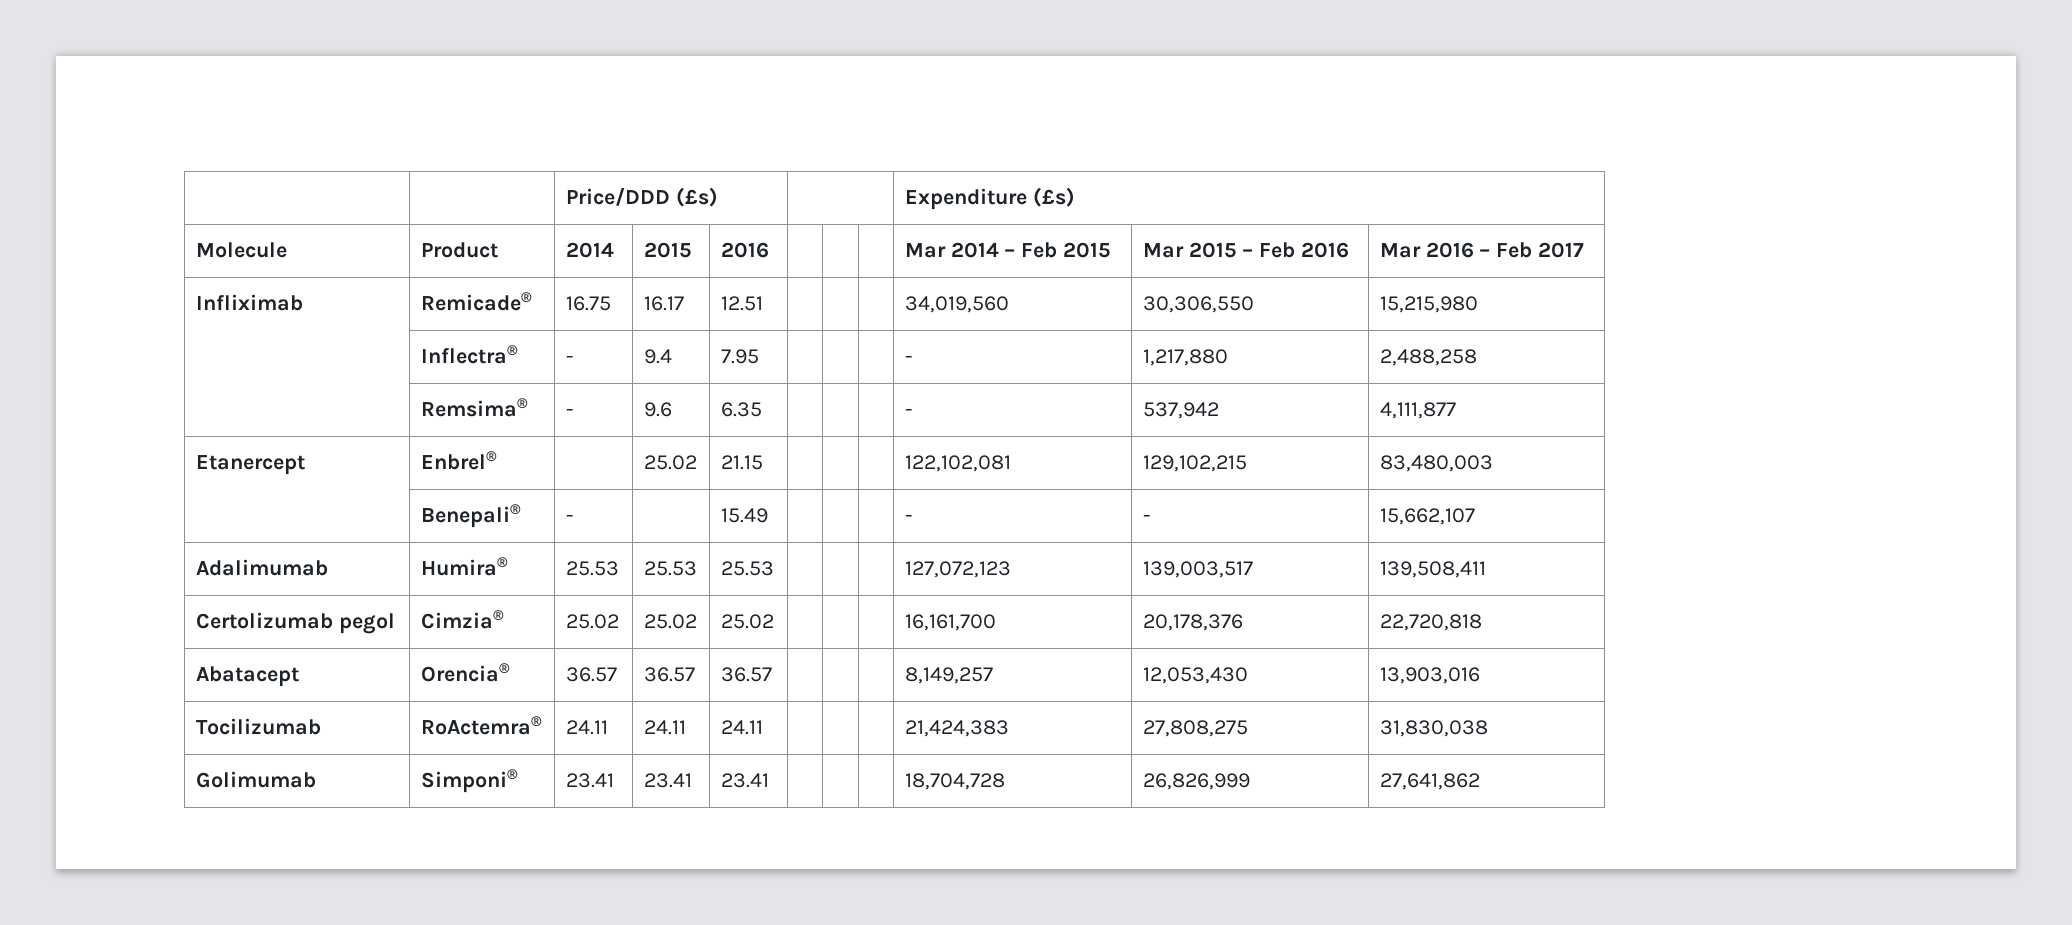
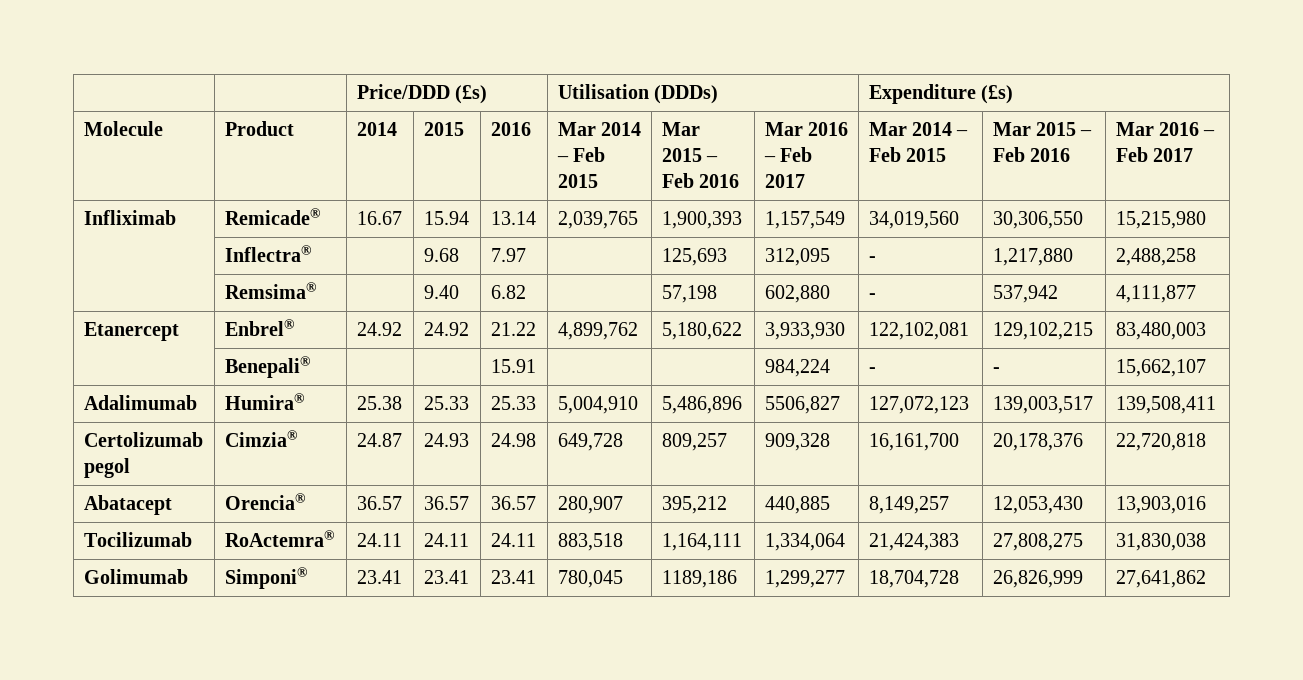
(718, 197) none -> [557,84,718,104] Utilisation (DDDs)
(769, 250) | | -> [557,122,641,136] [556,147,605,162] [557,174,598,188] [661,122,700,136] [661,148,718,162] [661,173,739,188] [764,122,848,136] [763,147,812,162] [764,174,805,188] Mar 2014 – Feb 2015 | Mar 2015 – Feb 2016 | Mar 2016 – Feb 2017
[565,296,611,311] [643,296,684,311] [720,296,763,311] 16.75 | 16.17 | 12.51 | | | -> [356,211,402,225] [423,211,469,225] [490,211,536,225] [557,211,638,229] [661,211,742,229] [764,211,845,229] 16.67 | 15.94 | 13.14 | 2,039,765 | 1,900,393 | 1,157,549
[565,356,573,363] [643,349,672,364] [720,349,759,364] - | 9.4 | 7.95 | | | -> [423,248,459,262] [490,248,526,262] [661,248,727,266] [764,248,830,266] | 9.68 | 7.97 | | 125,693 | 312,095
[565,409,573,416] [643,402,672,417] [720,402,762,417] - | 9.6 | 6.35 | | | -> [423,285,459,299] [490,285,526,299] [661,285,717,303] [764,285,830,303] | 9.40 | 6.82 | | 57,198 | 602,880
[643,455,697,470] [720,455,763,470] | 25.02 | 21.15 | | | -> [356,322,402,336] [423,322,469,336] [490,322,536,336] [557,322,638,340] [661,322,742,340] [764,322,845,340] 24.92 | 24.92 | 21.22 | 4,899,762 | 5,180,622 | 3,933,930
[565,515,573,522] [720,508,768,523] - | | 15.49 | | | -> [490,359,536,373] [764,359,830,377] | | 15.91 | | | 984,224
[565,561,619,576] [643,561,697,576] [720,561,774,576] 25.53 | 25.53 | 25.53 | | | -> [356,396,402,410] [423,396,469,410] [490,396,536,410] [557,396,638,414] [661,396,742,414] [764,396,840,414] 25.38 | 25.33 | 25.33 | 5,004,910 | 5,486,896 | 5506,827
[565,614,619,629] [643,614,697,629] [720,614,774,629] 25.02 | 25.02 | 25.02 | | | -> [356,433,402,447] [423,433,469,447] [490,433,536,447] [557,433,623,451] [661,433,727,451] [764,433,830,451] 24.87 | 24.93 | 24.98 | 649,728 | 809,257 | 909,328
(772, 674) | | -> [557,496,623,514] [661,496,727,514] [764,496,830,514] 280,907 | 395,212 | 440,885
(763, 727) | | -> [557,533,623,551] [661,533,742,551] [764,533,845,551] 883,518 | 1,164,111 | 1,334,064
(769, 780) | | -> [557,570,623,588] [661,570,737,588] [764,570,845,588] 780,045 | 1189,186 | 1,299,277

